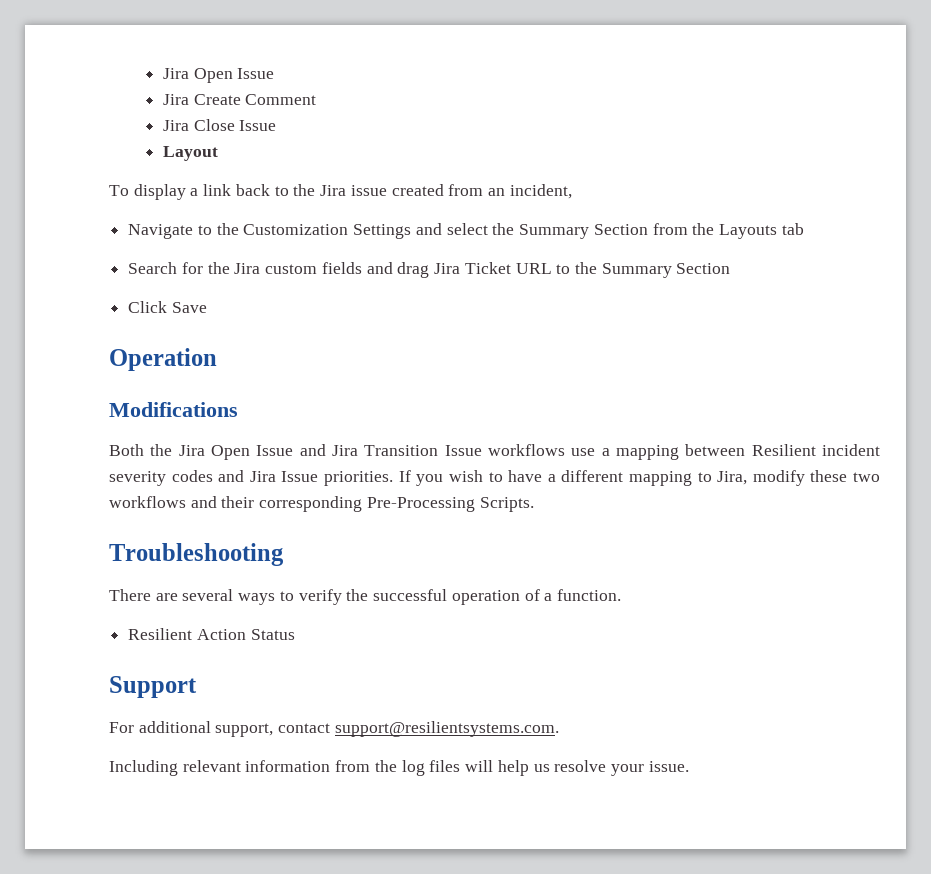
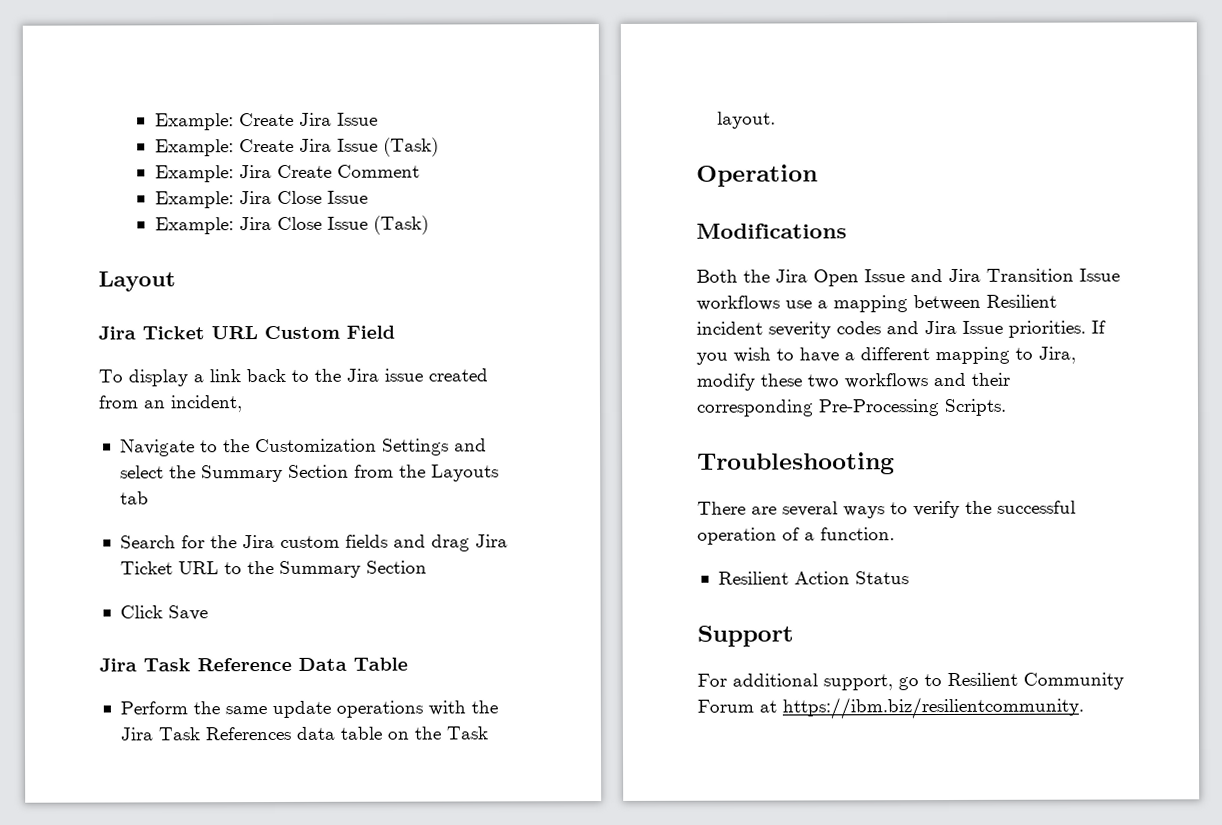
[162,68,275,83] Jira Open Issue // -> [154,112,378,131] [154,137,439,157] [154,165,234,183] Example: Create Jira Issue // Example: Create Jira Issue (Task) // Example:
(317, 99) none -> [154,191,234,209] Example:
[162,146,218,161] Layout -> [154,215,429,235] [98,271,176,292] [98,325,395,340] Example: Jira Close Issue (Task) // Layout // Jira Ticket URL Custom Field
(207, 307) none -> [99,657,408,672] [119,700,498,719] [119,726,488,741] [716,111,776,129] // Jira Task Reference Data Table // Perform the same update operations with the Jira Task References data table on the Task layout.
[278,721,559,737] [109,760,689,776] contact support@resilientsystems.com. // Including relevant information from the log files will help us resolve your issue. -> [898,672,1124,691] [697,696,1084,720] go to Resilient Community Forum at https://ibm.biz/resilientcommunity.

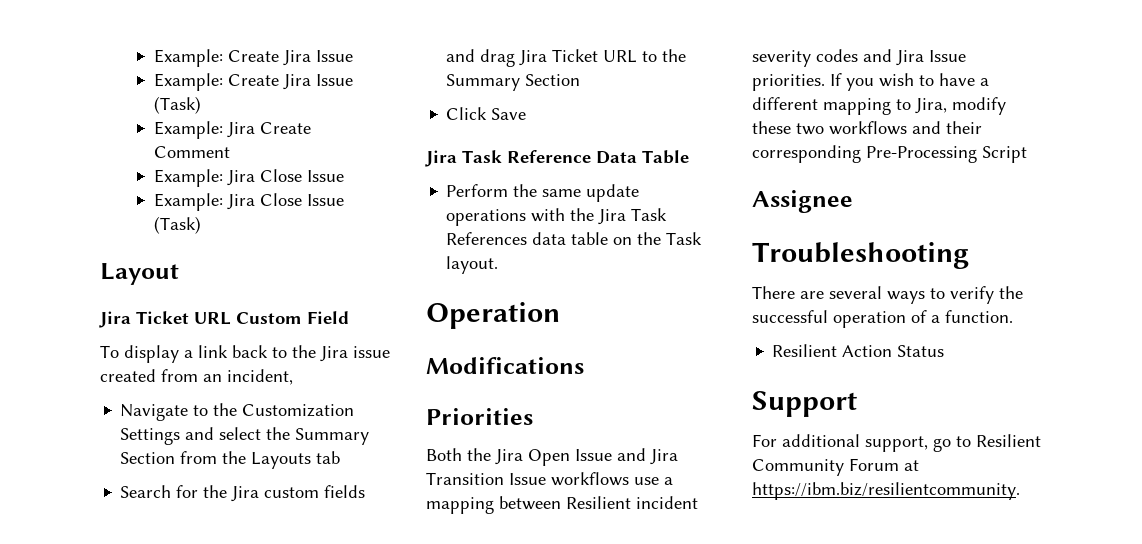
(847, 231) none -> [426,408,533,425] // Priorities
[944,398,1007,417] Scripts. -> [982,146,1027,163] [752,190,853,213] Script // Assignee

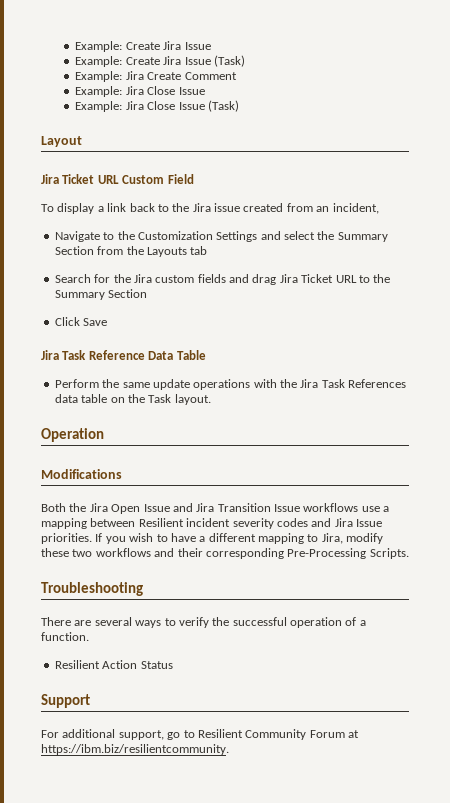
[426,408,533,425] // Priorities -> (122, 474) none
[982,146,1027,163] [752,190,853,213] Script // Assignee -> [369,548,409,559] Scripts.

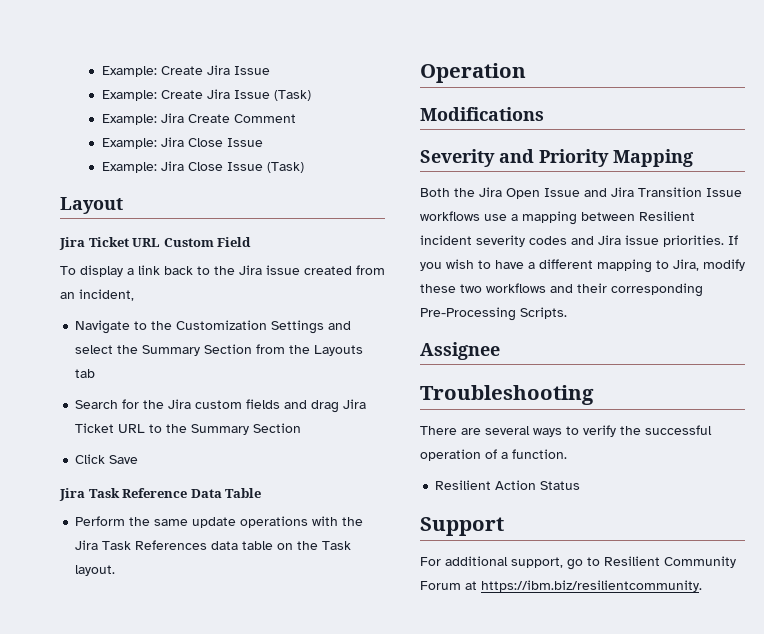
(122, 474) none -> [420,149,693,167] // Severity and Priority Mapping
[356,519,382,527] Issue -> [625,235,659,245] issue
(409, 553) none -> [420,342,500,360] // Assignee

